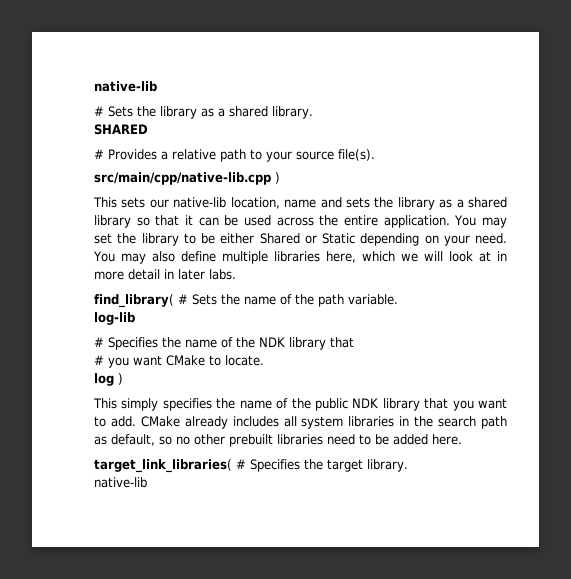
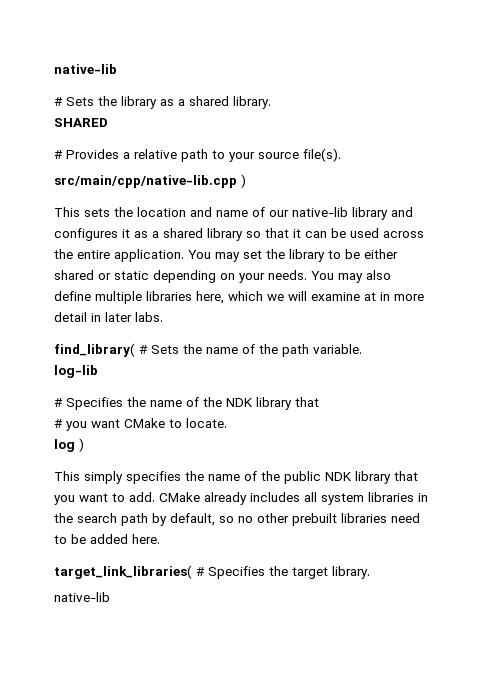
[149,197,435,210] our native-lib location, name and sets the library -> [114,207,413,220] [54,228,130,241] the location and name of our native-lib library and configures it
[259,233,355,244] Shared or Static -> [54,270,149,280] shared or static
[475,233,507,244] need. -> [268,270,307,280] needs.
[448,251,473,262] look -> [311,292,360,301] examine
[94,436,107,445] as -> [152,513,167,526] by

